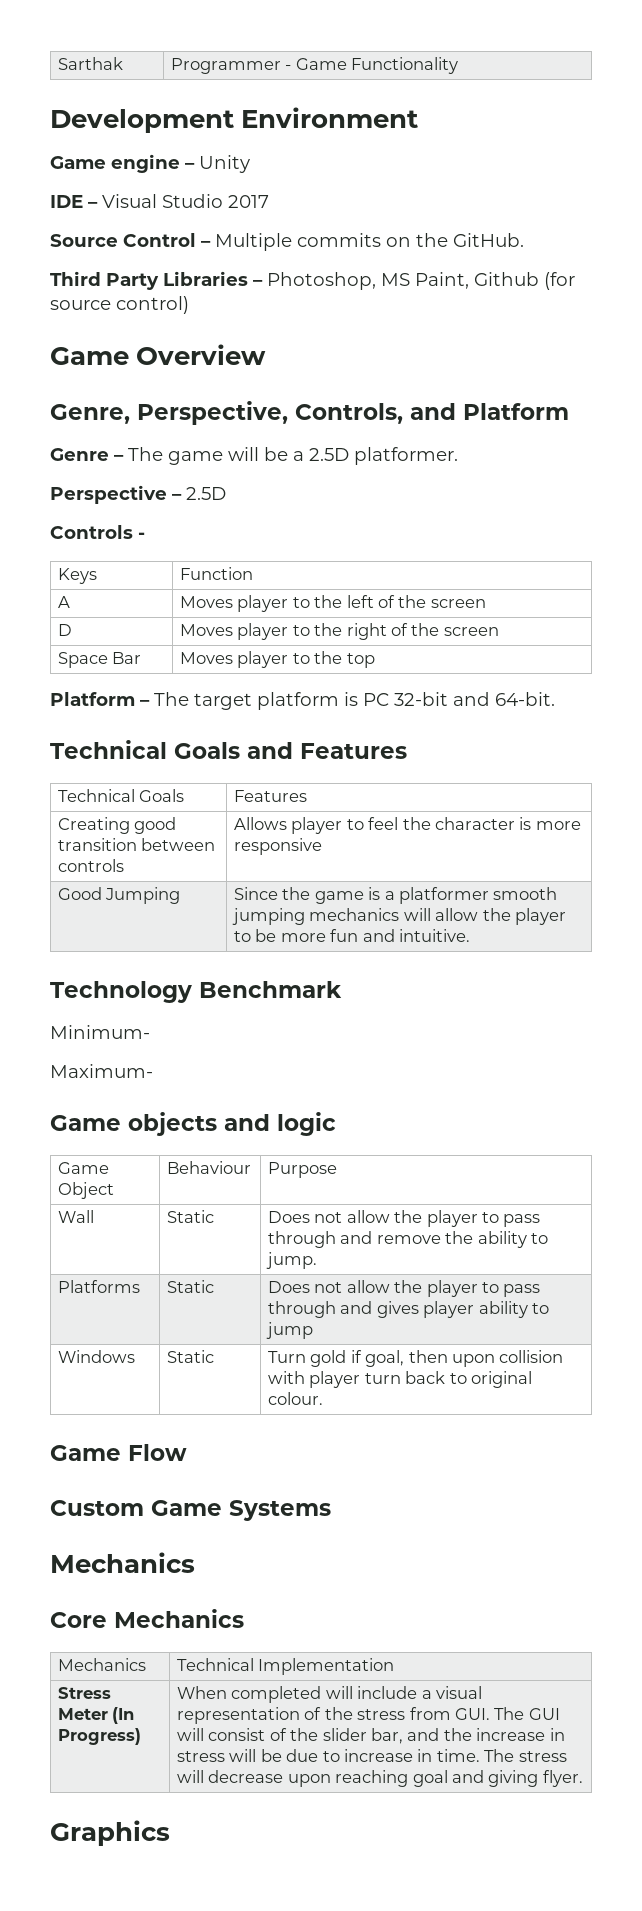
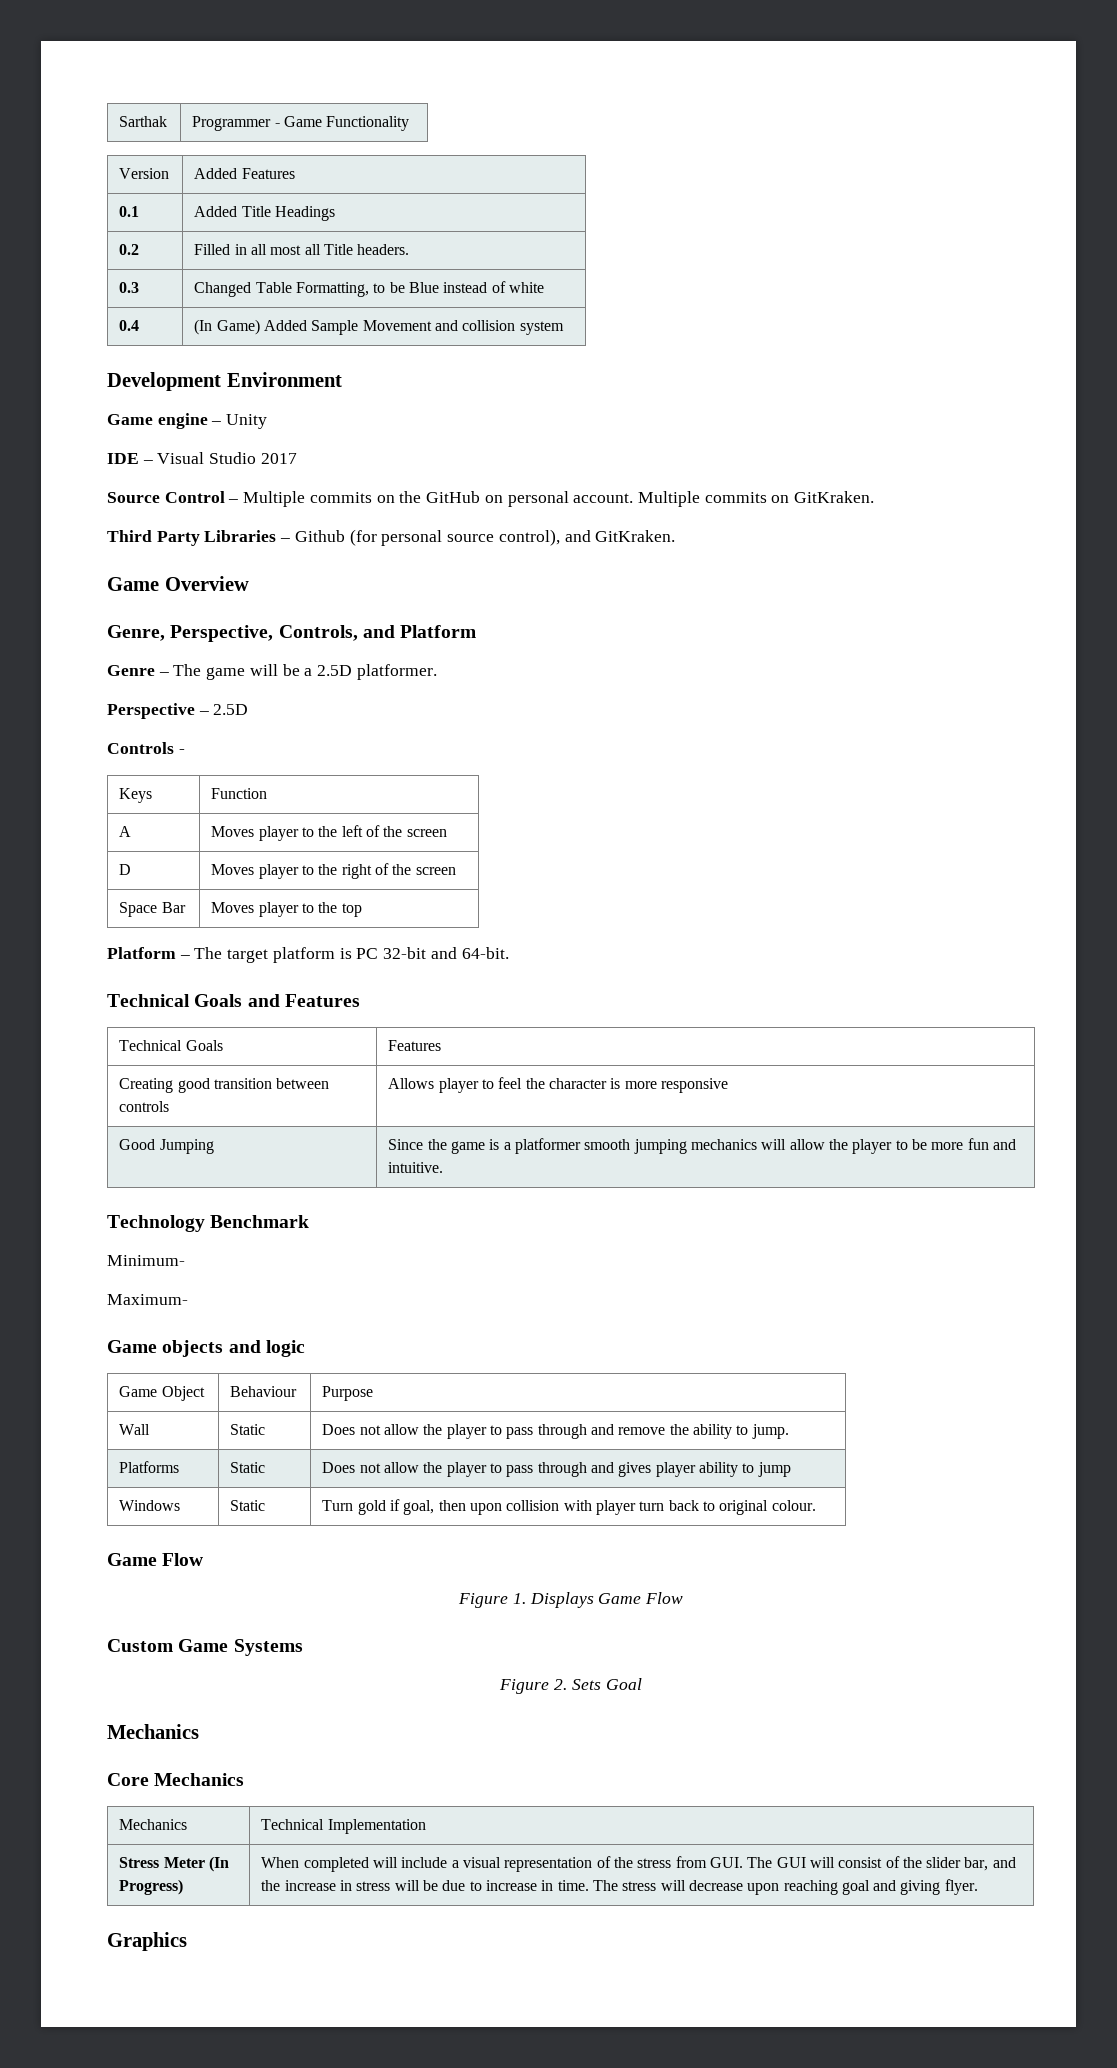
(459, 65) none -> [119,168,170,179] [194,168,295,179] [119,206,140,217] [194,206,336,221] [119,244,140,255] [194,244,410,255] [119,282,140,293] [194,281,544,297] [119,320,140,331] [194,319,564,335] // Version | Added Features // 0.1 | Added Title Headings // 0.2 | Filled in all most all Title headers. // 0.3 | Changed Table Formatting, to be Blue instead of white // 0.4 | (In Game) Added Sample Movement and collision system
[453,233,524,247] [50,271,575,290] [50,296,189,314] GitHub. // Third Party Libraries – Photoshop, MS Paint, Github (for source control) -> [426,491,875,507] [107,529,676,546] GitHub on personal account. Multiple commits on GitKraken. // Third Party Libraries – Github (for personal source control), and GitKraken.
(187, 1452) none -> [458,1592,683,1608] // Figure 1. Displays Game Flow
(331, 1510) none -> [499,1678,642,1694] // Figure 2. Sets Goal

